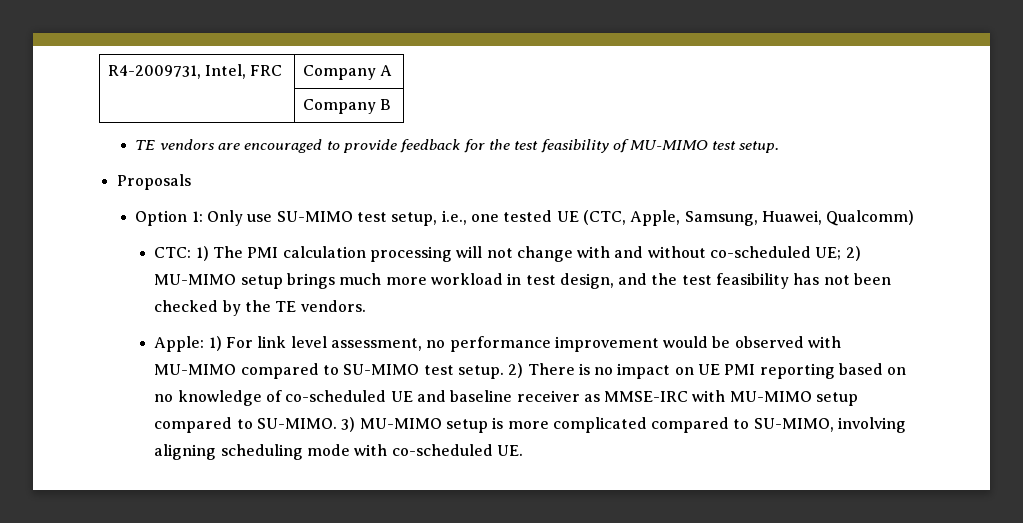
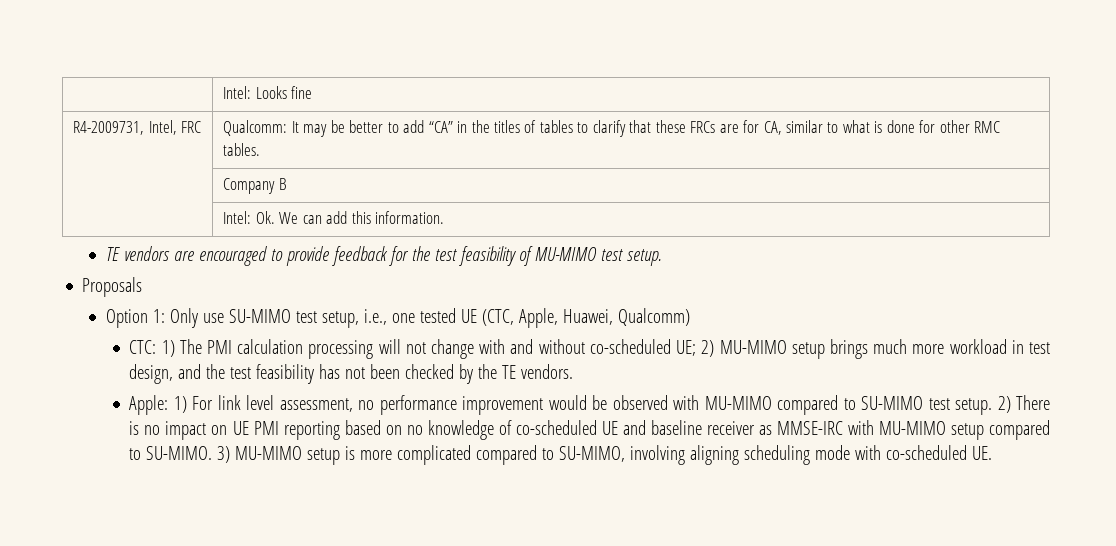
(107, 72) none -> [223,86,313,99] | Intel: Looks fine //
[302,65,392,80] [302,99,391,114] Company A // | Company B -> [223,120,1001,137] [223,143,261,156] [223,178,287,194] [223,211,445,224] Qualcomm: It may be better to add “CA” in the titles of tables to clarify that these FRCs are for CA, similar to what is done for other RMC tables. // | Company B // | Intel: Ok. We can add this information.
[684,211,758,226] Samsung, -> (558, 318) none

